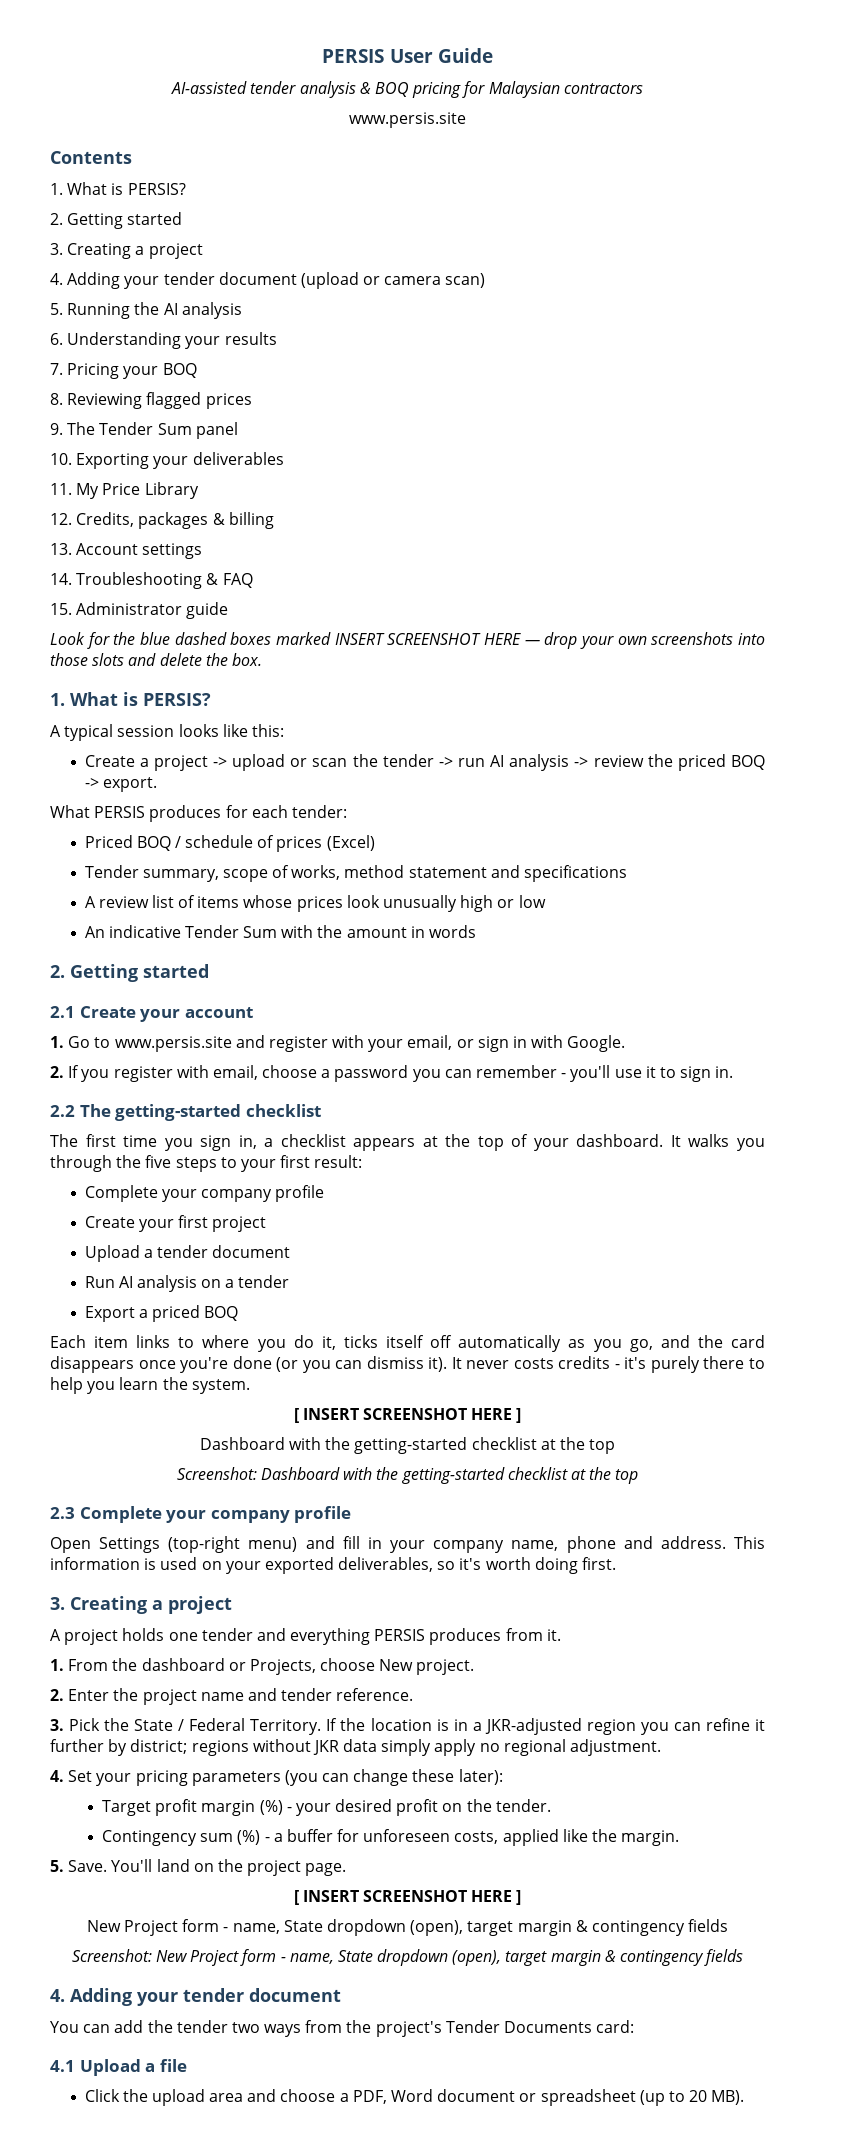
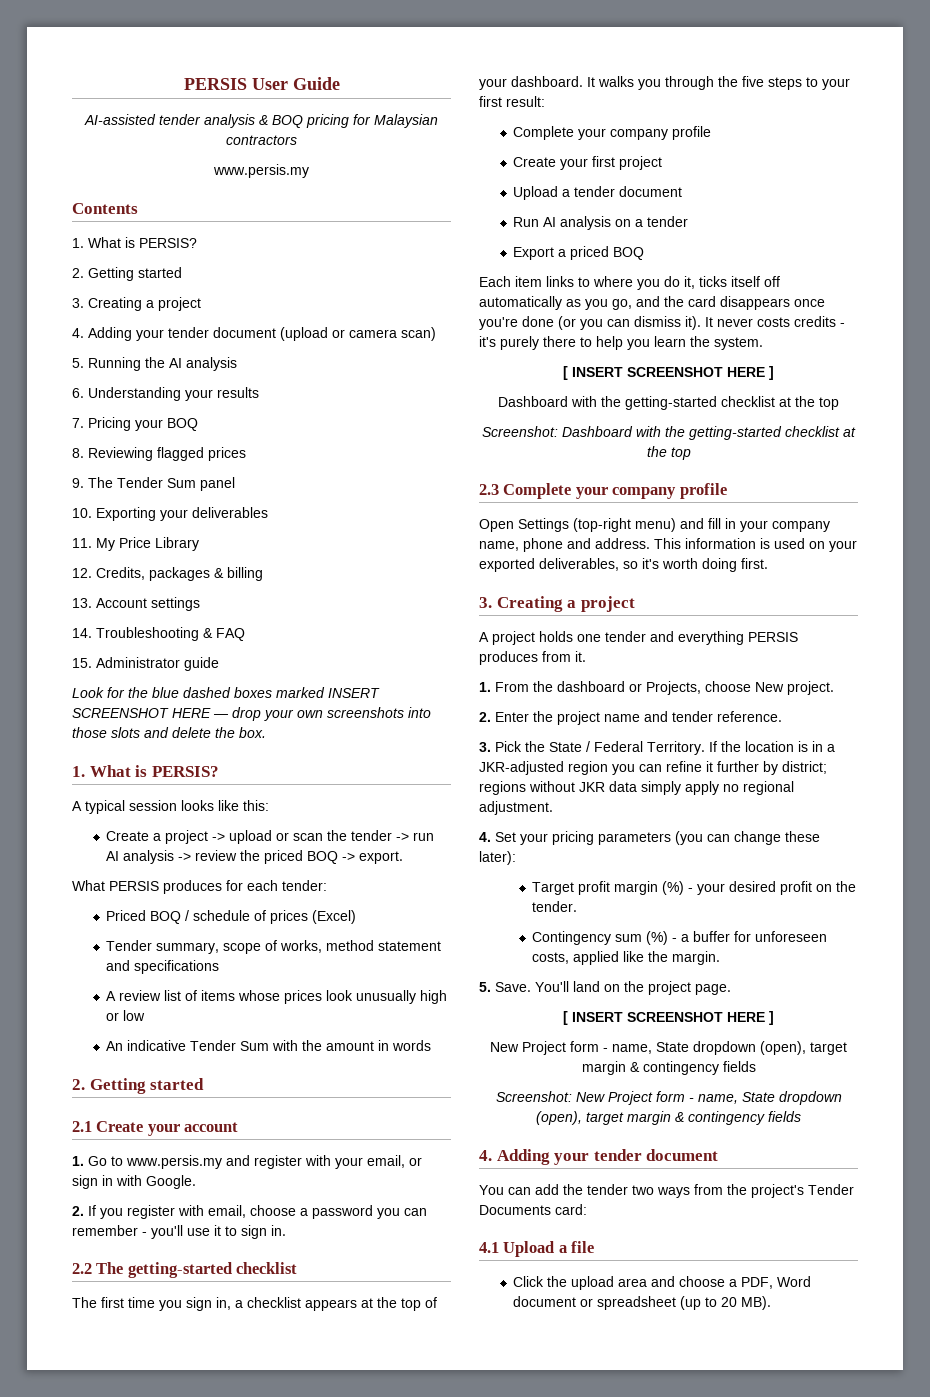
[349,112,466,128] www.persis.site -> [213,164,309,178] www.persis.my
[114,1036,232,1052] www.persis.site -> [126,1155,222,1169] www.persis.my

